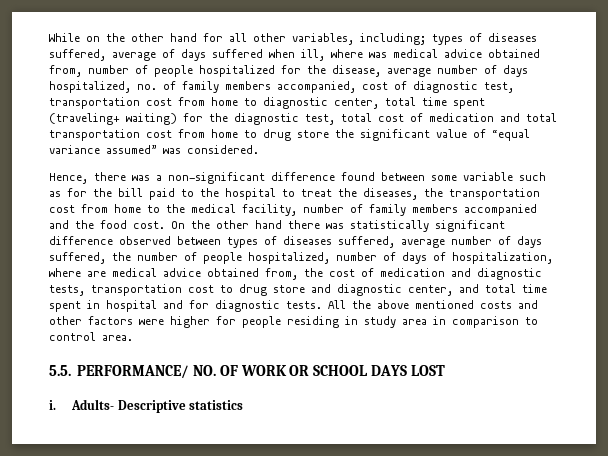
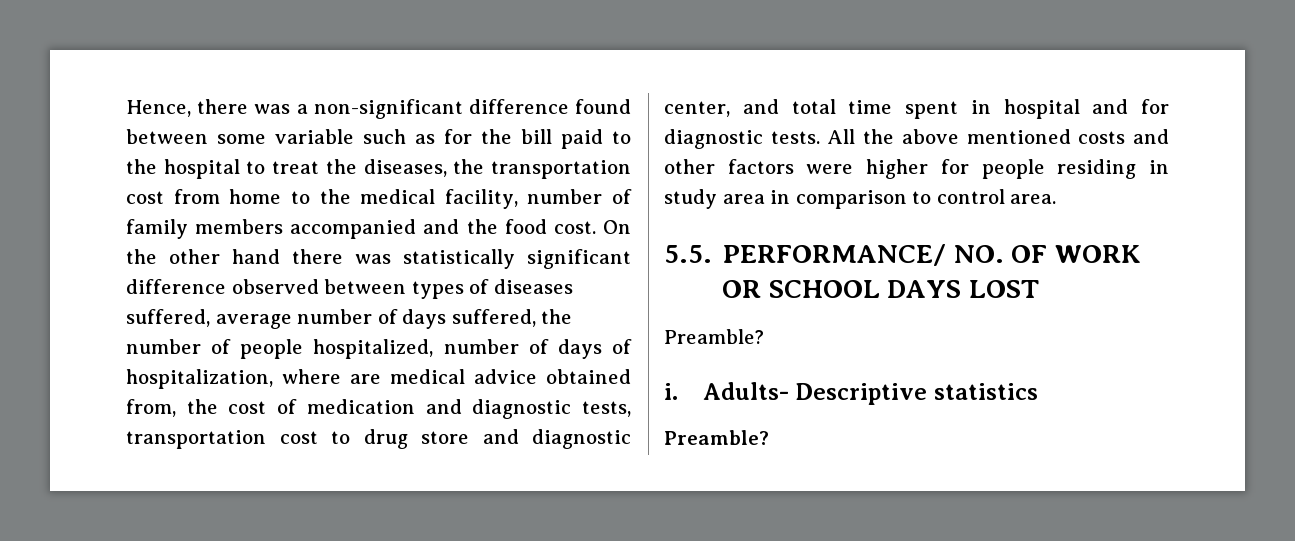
[49,33,537,45] [49,49,540,61] [49,65,528,77] [49,81,514,93] [49,97,485,109] [49,113,557,125] [49,129,530,141] [49,145,259,154] While on the other hand for all other variables, including; types of diseases suffered, average of days suffered when ill, where was medical advice obtained from, number of people hospitalized for the disease, average number of days hospitalized, no. of family members accompanied, cost of diagnostic test, transportation cost from home to diagnostic center, total time spent (traveling+ waiting) for the diagnostic test, total cost of medication and total transportation cost from home to drug store the significant value of “equal variance assumed” was considered. // -> (126, 108) none
(446, 370) none -> [664,329,764,344] // Preamble?
(244, 405) none -> [664,430,769,445] // Preamble?

